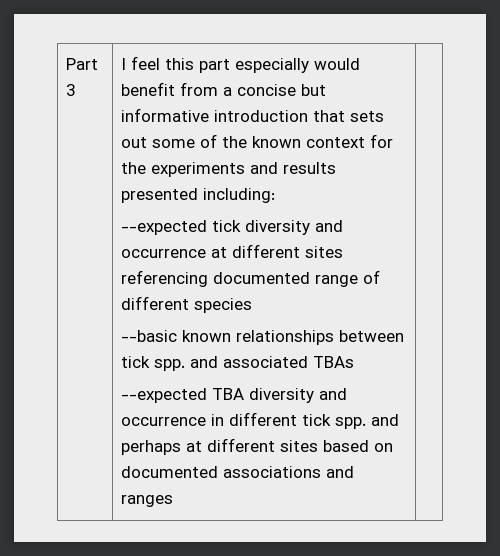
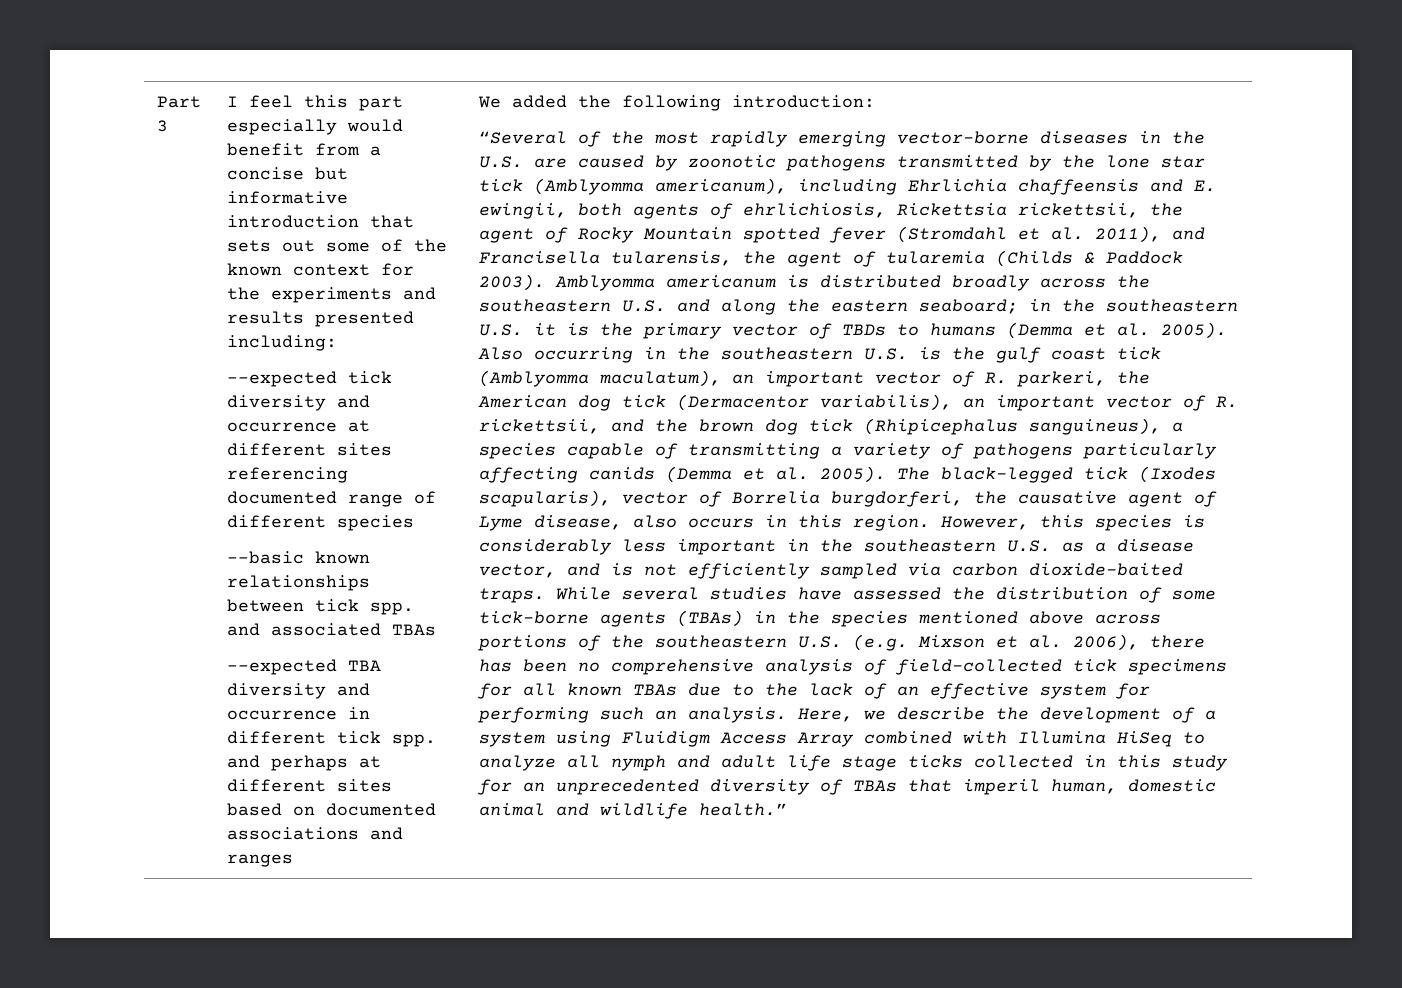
(174, 501) none -> [477,95,875,111] [478,131,1205,147] [478,155,1205,171] [478,178,1216,195] [478,203,1183,219] [478,226,1205,243] [478,250,1183,267] [478,274,1150,291] [478,299,1238,315] [478,322,1227,339] [477,347,1161,363] [478,370,1150,387] [477,394,1238,411] [478,418,1183,435] [478,443,1217,459] [478,466,1216,483] [478,490,1217,507] [478,515,1205,531] [478,539,1194,555] [478,563,1183,579] [478,587,1216,603] [478,610,1161,627] [477,634,1205,651] [478,659,1227,675] [476,683,1150,699] [477,707,1216,723] [478,731,1205,747] [478,755,1228,771] [476,779,1216,795] [478,803,787,819] We added the following introduction: // “Several of the most rapidly emerging vector-borne diseases in the U.S. are caused by zoonotic pathogens transmitted by the lone star tick (Amblyomma americanum), including Ehrlichia chaffeensis and E. ewingii, both agents of ehrlichiosis, Rickettsia rickettsii, the agent of Rocky Mountain spotted fever (Stromdahl et al. 2011), and Francisella tularensis, the agent of tularemia (Childs & Paddock 2003). Amblyomma americanum is distributed broadly across the southeastern U.S. and along the eastern seaboard; in the southeastern U.S. it is the primary vector of TBDs to humans (Demma et al. 2005). Also occurring in the southeastern U.S. is the gulf coast tick (Amblyomma maculatum), an important vector of R. parkeri, the American dog tick (Dermacentor variabilis), an important vector of R. rickettsii, and the brown dog tick (Rhipicephalus sanguineus), a species capable of transmitting a variety of pathogens particularly affecting canids (Demma et al. 2005). The black-legged tick (Ixodes scapularis), vector of Borrelia burgdorferi, the causative agent of Lyme disease, also occurs in this region. However, this species is considerably less important in the southeastern U.S. as a disease vector, and is not efficiently sampled via carbon dioxide-baited traps. While several studies have assessed the distribution of some tick-borne agents (TBAs) in the species mentioned above across portions of the southeastern U.S. (e.g. Mixson et al. 2006), there has been no comprehensive analysis of field-collected tick specimens for all known TBAs due to the lack of an effective system for performing such an analysis. Here, we describe the development of a system using Fluidigm Access Array combined with Illumina HiSeq to analyze all nymph and adult life stage ticks collected in this study for an unprecedented diversity of TBAs that imperil human, domestic animal and wildlife health.”

